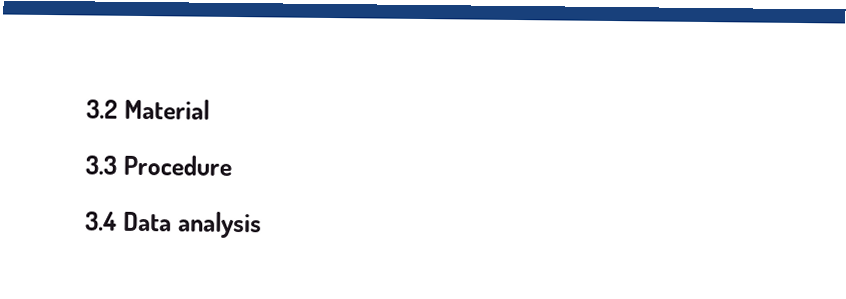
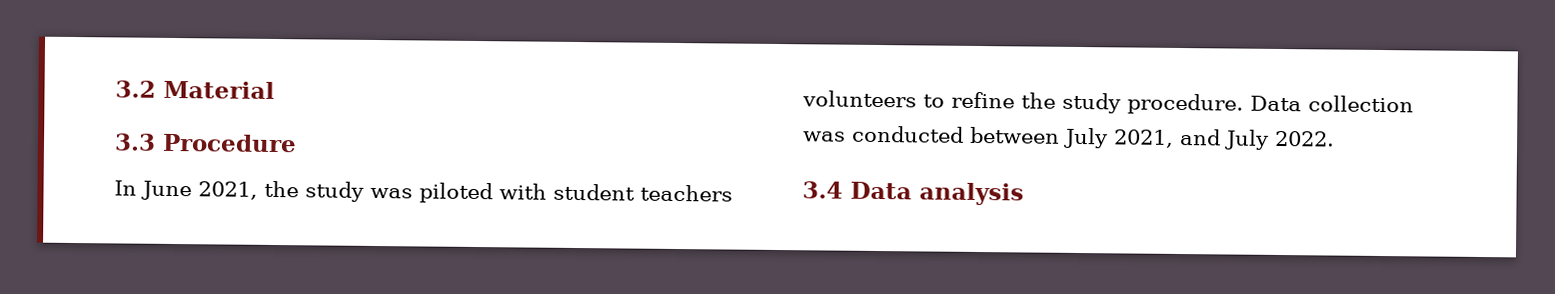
(232, 165) none -> [114,180,733,204] [802,90,1414,115] [803,125,1335,150] // In June 2021, the study was piloted with student teachers volunteers to refine the study procedure. Data collection was conducted between July 2021, and July 2022.

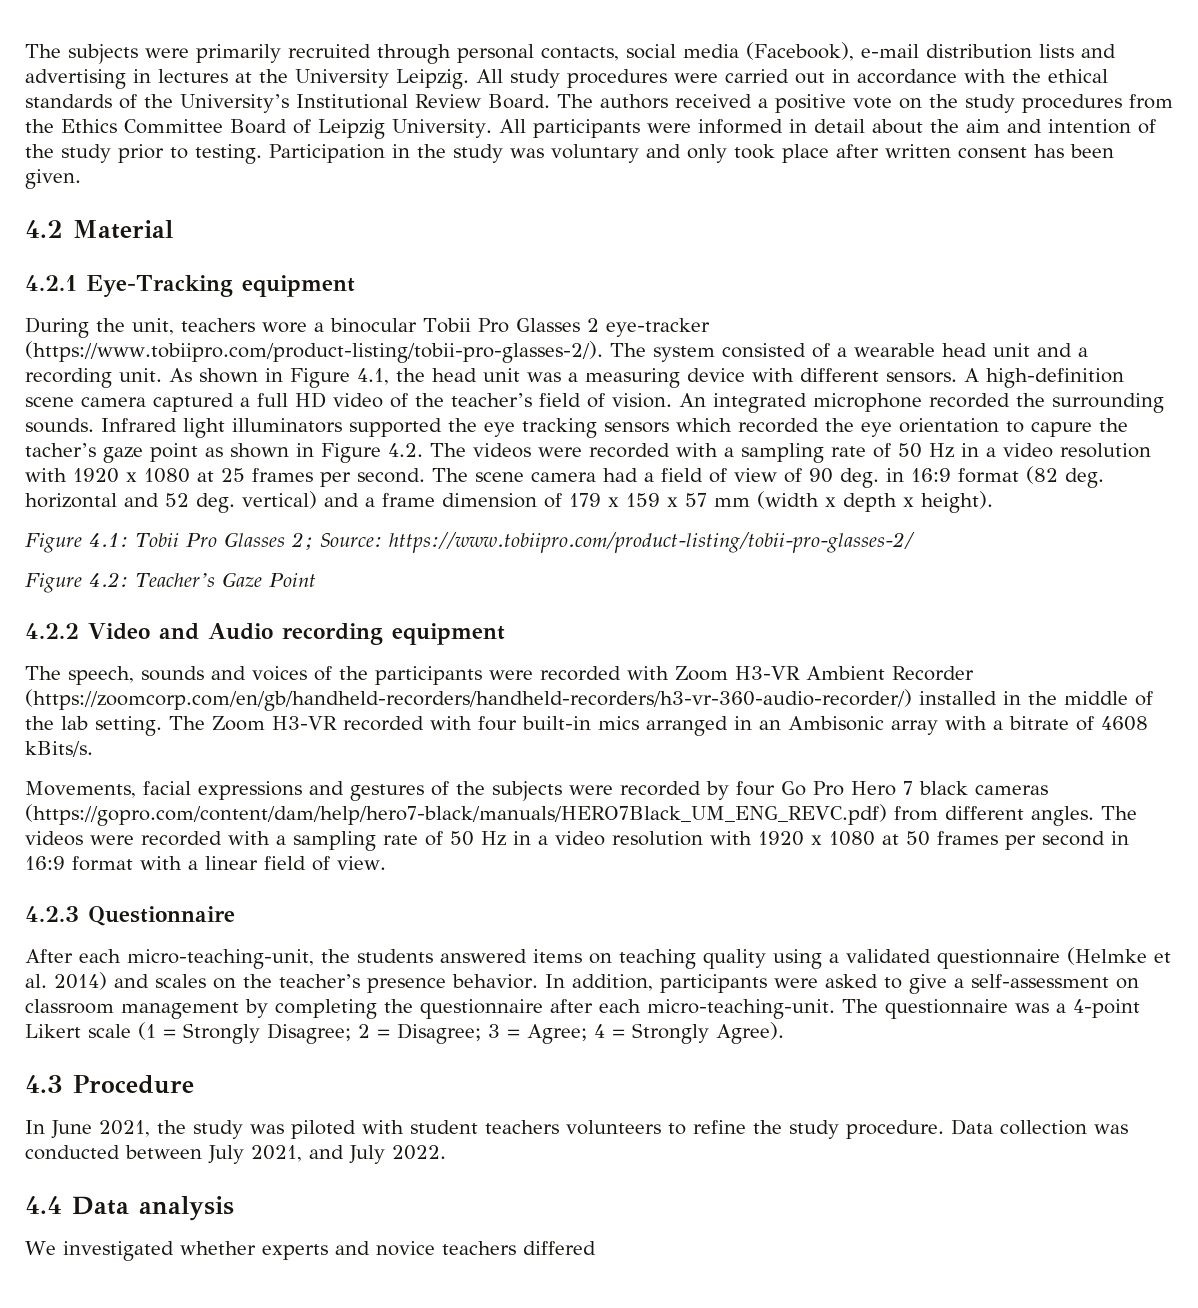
[115,80,275,99] [114,133,156,151] 3.2 Material // 3.3 -> [25,42,1116,64] [25,69,1108,89] [25,94,1173,113] [25,119,1156,139] [25,144,1114,164] [25,169,81,189] [25,220,173,239] [25,275,355,297] [25,317,710,338] [25,341,1088,363] [25,368,1124,388] [25,392,1164,413] [25,418,1128,438] [25,443,1151,463] [25,466,1104,488] [25,491,993,513] [25,532,915,553] [25,572,316,593] [25,623,505,645] [25,666,974,685] [25,689,1153,711] [25,716,1148,736] [25,741,93,757] [25,781,1048,801] [25,804,1138,826] [25,831,1129,851] [25,856,386,871] [25,906,235,926] [25,947,1171,969] [25,972,1139,994] [25,999,1140,1019] [25,1022,784,1044] [25,1075,63,1093] The subjects were primarily recruited through personal contacts, social media (Facebook), e-mail distribution lists and advertising in lectures at the University Leipzig. All study procedures were carried out in accordance with the ethical standards of the University’s Institutional Review Board. The authors received a positive vote on the study procedures from the Ethics Committee Board of Leipzig University. All participants were informed in detail about the aim and intention of the study prior to testing. Participation in the study was voluntary and only took place after written consent has been given. // 4.2 Material // 4.2.1 Eye-Tracking equipment // During the unit, teachers wore a binocular Tobii Pro Glasses 2 eye-tracker (https://www.tobiipro.com/product-listing/tobii-pro-glasses-2/). The system consisted of a wearable head unit and a recording unit. As shown in Figure 4.1, the head unit was a measuring device with different sensors. A high-definition scene camera captured a full HD video of the teacher’s field of vision. An integrated microphone recorded the surrounding sounds. Infrared light illuminators supported the eye tracking sensors which recorded the eye orientation to capure the tacher’s gaze point as shown in Figure 4.2. The videos were recorded with a sampling rate of 50 Hz in a video resolution with 1920 x 1080 at 25 frames per second. The scene camera had a field of view of 90 deg. in 16:9 format (82 deg. horizontal and 52 deg. vertical) and a frame dimension of 179 x 159 x 57 mm (width x depth x height). // Figure 4.1: Tobii Pro Glasses 2; Source: https://www.tobiipro.com/product-listing/tobii-pro-glasses-2/ // Figure 4.2: Teacher’s Gaze Point // 4.2.2 Video and Audio recording equipment // The speech, sounds and voices of the participants were recorded with Zoom H3-VR Ambient Recorder (https://zoomcorp.com/en/gb/handheld-recorders/handheld-recorders/h3-vr-360-audio-recorder/) installed in the middle of the lab setting. The Zoom H3-VR recorded with four built-in mics arranged in an Ambisonic array with a bitrate of 4608 kBits/s. // Movements, facial expressions and gestures of the subjects were recorded by four Go Pro Hero 7 black cameras (https://gopro.com/content/dam/help/hero7-black/manuals/HERO7Black_UM_ENG_REVC.pdf) from different angles. The videos were recorded with a sampling rate of 50 Hz in a video resolution with 1920 x 1080 at 50 frames per second in 16:9 format with a linear field of view. // 4.2.3 Questionnaire // After each micro-teaching-unit, the students answered items on teaching quality using a validated questionnaire (Helmke et al. 2014) and scales on the teacher’s presence behavior. In addition, participants were asked to give a self-assessment on classroom management by completing the questionnaire after each micro-teaching-unit. The questionnaire was a 4-point Likert scale (1 = Strongly Disagree; 2 = Disagree; 3 = Agree; 4 = Strongly Agree). // 4.3
[802,181,843,199] 3.4 -> [25,1196,62,1214] 4.4
(1024, 194) none -> [25,1241,596,1261] // We investigated whether experts and novice teachers differed

